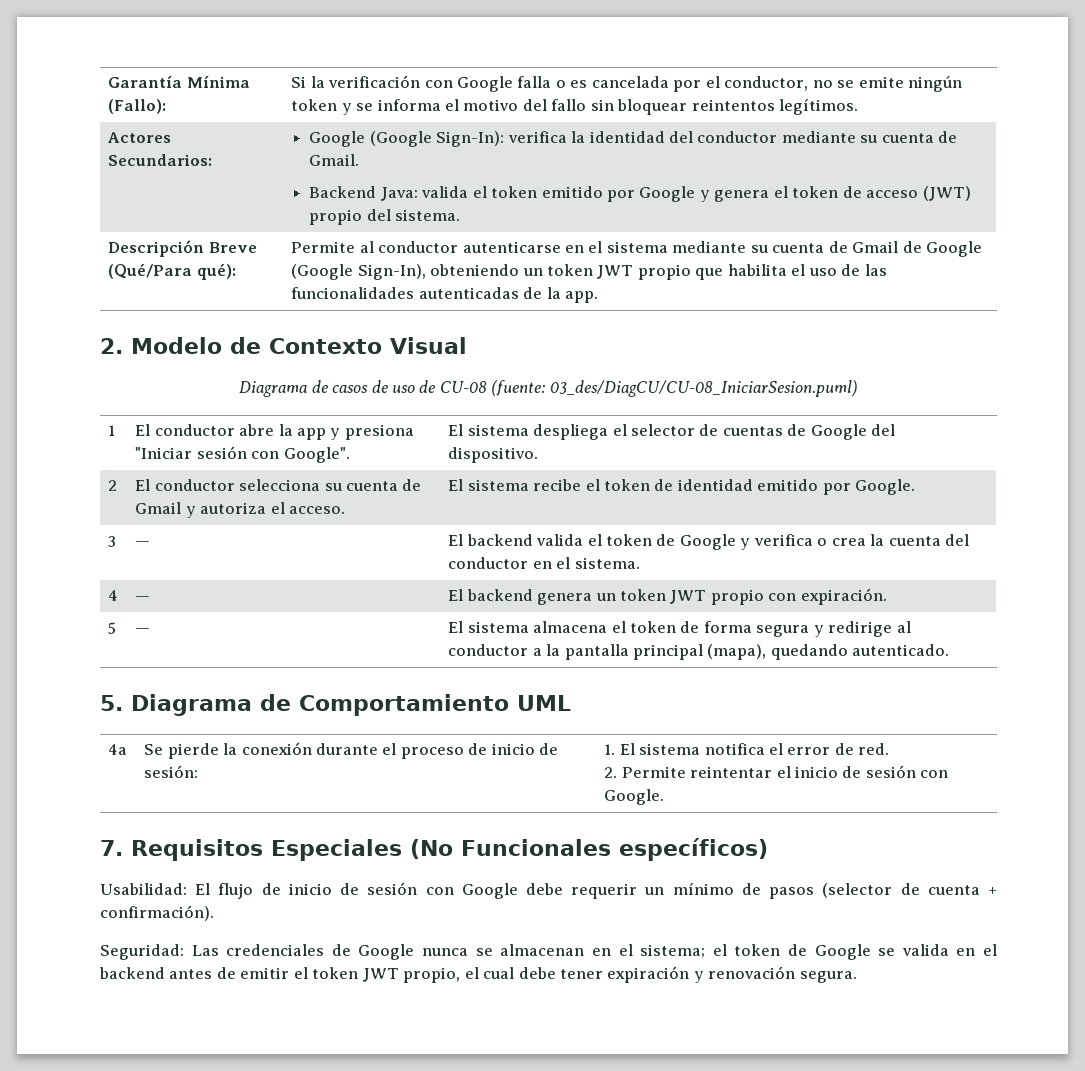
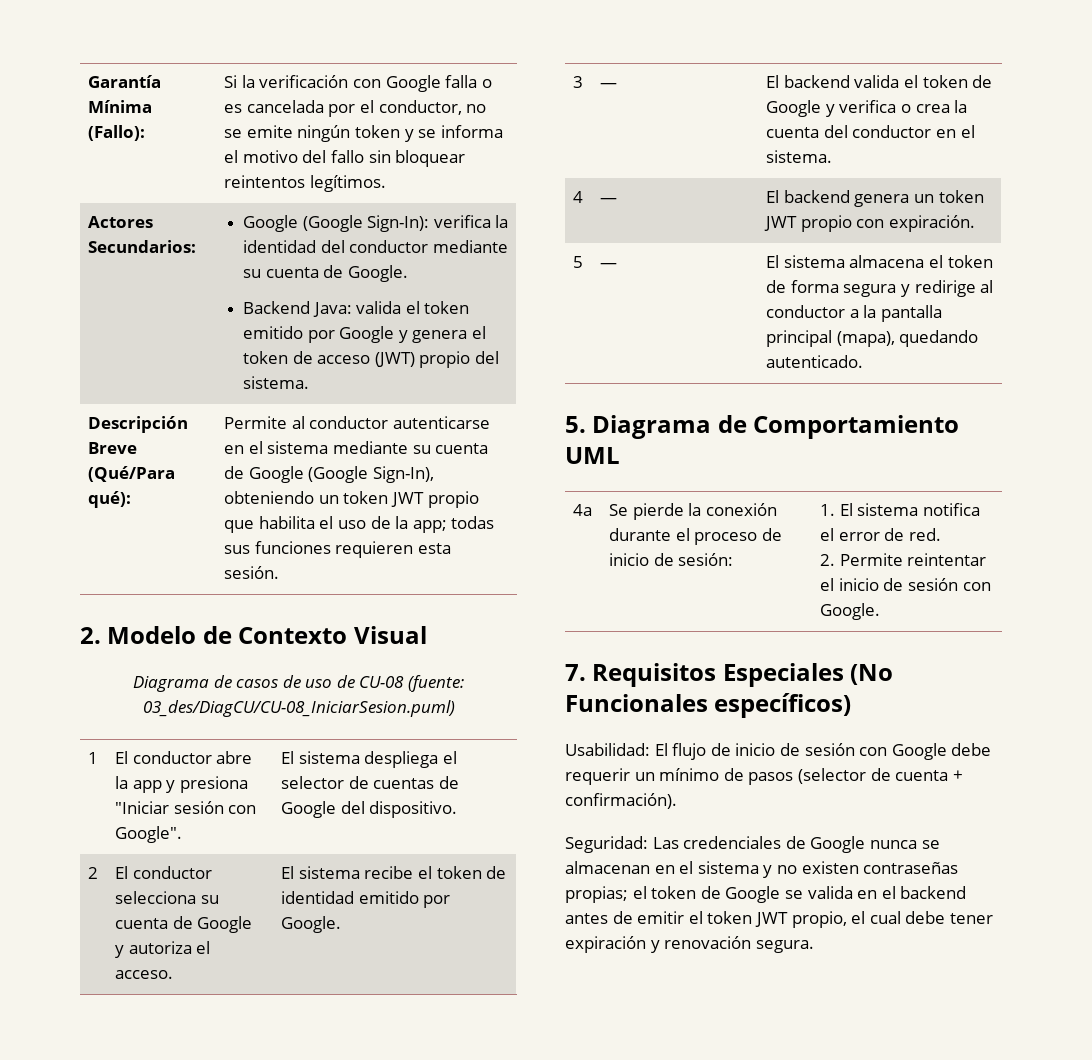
[309,154,360,166] Gmail. -> [347,265,408,282] Google.
[852,241,922,253] Gmail de -> (245, 472) none
[864,264,887,276] [291,287,598,303] las funcionalidades autenticadas de la app. -> [395,516,495,533] [224,541,452,558] [224,566,280,579] la app; todas sus funciones requieren esta sesión.
[135,502,182,514] Gmail -> [197,916,253,933] Google
[640,944,706,958] sistema; -> [697,861,959,878] [565,886,628,903] sistema y no existen contraseñas propias;

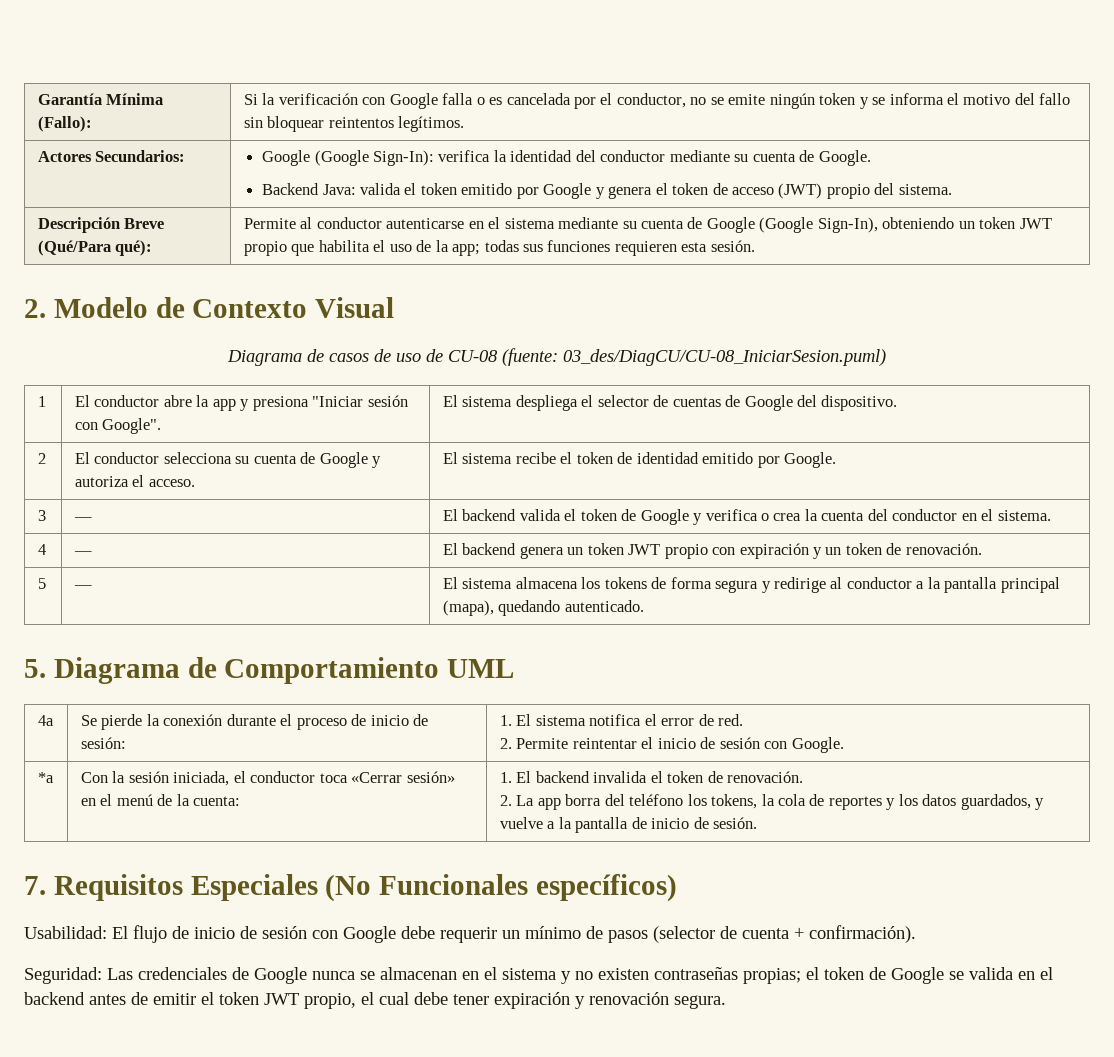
[889,215,976,232] expiración. -> [739,543,982,559] expiración y un token de renovación.
[929,255,993,268] el token -> [581,577,647,589] los tokens
(881, 611) none -> [37,772,54,783] [80,771,455,786] [80,794,241,806] [499,771,804,783] [499,794,1045,810] [499,817,758,833] // *a | Con la sesión iniciada, el conductor toca «Cerrar sesión» en el menú de la cuenta: | 1. El backend invalida el token de renovación. // 2. La app borra del teléfono los tokens, la cola de reportes y los datos guardados, y vuelve a la pantalla de inicio de sesión.

